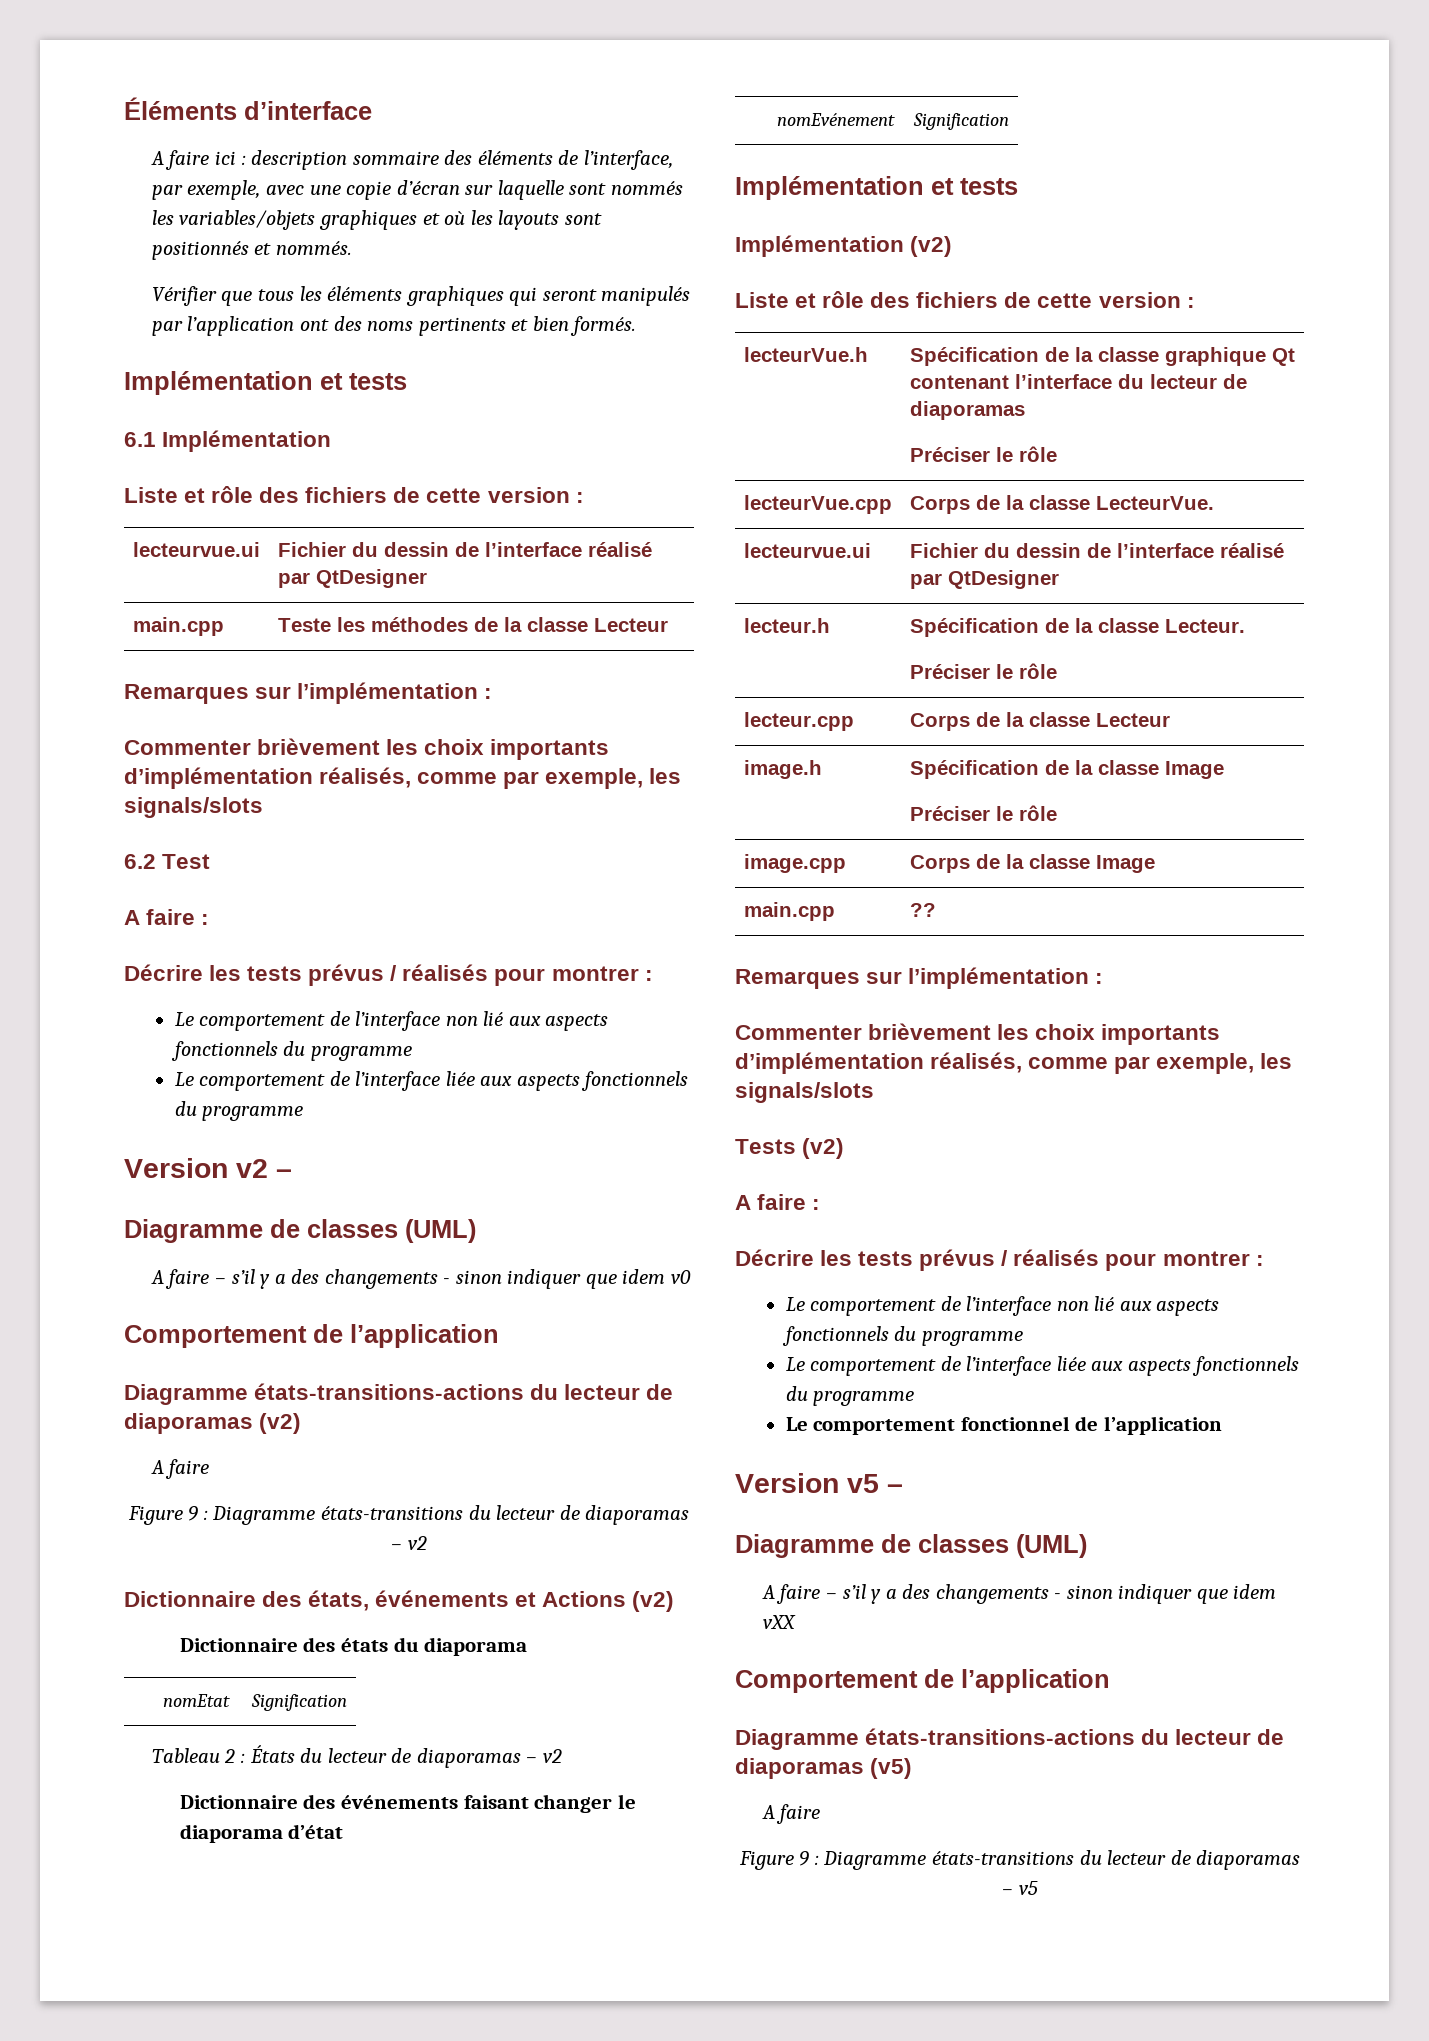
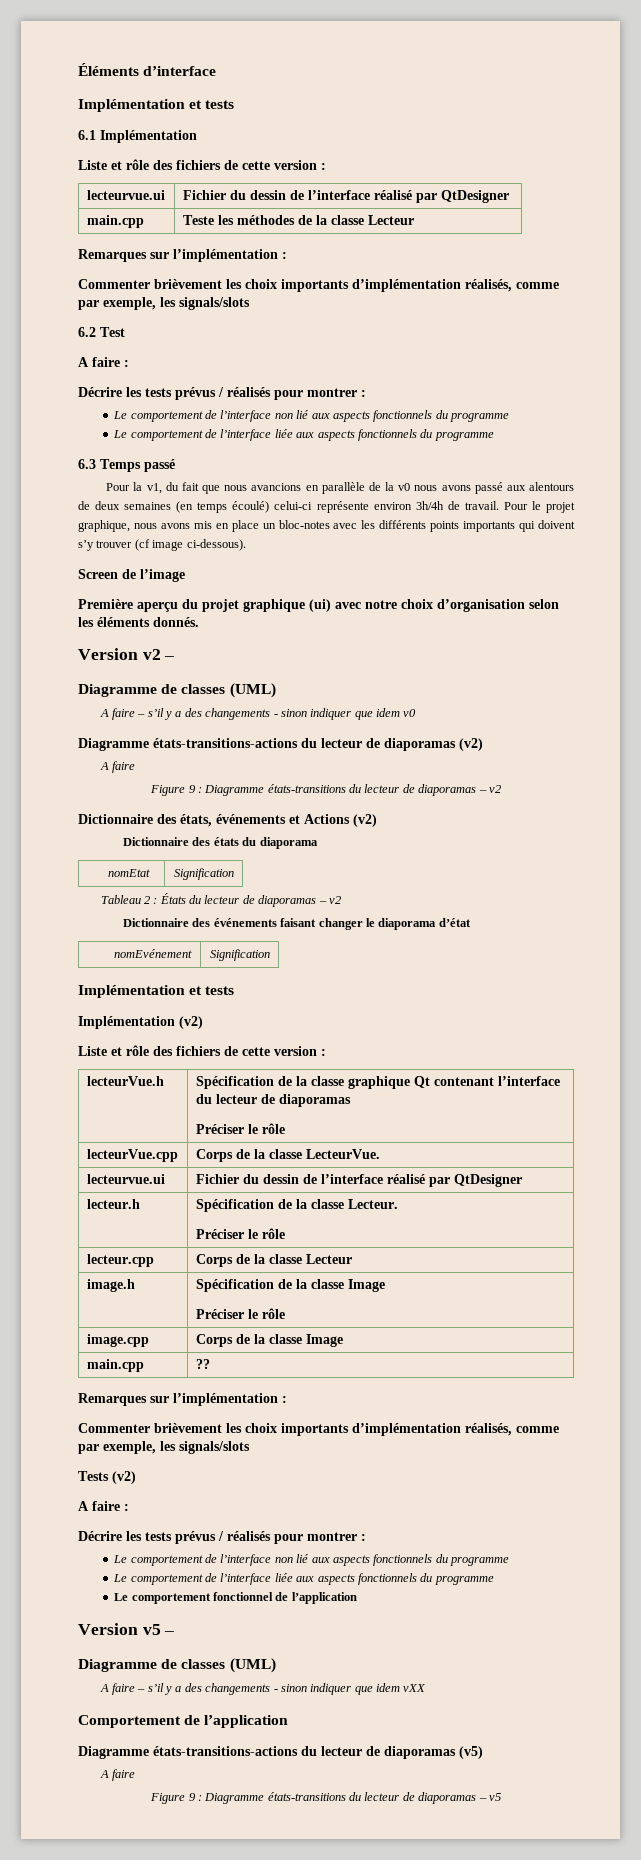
[150,150,673,170] [151,180,683,200] [151,210,602,230] [151,241,353,260] [151,286,691,306] [151,316,637,336] // A faire ici : description sommaire des éléments de l’interface, par exemple, avec une copie d’écran sur laquelle sont nommés les variables/objets graphiques et où les layouts sont positionnés et nommés. // Vérifier que tous les éléments graphiques qui seront manipulés par l’application ont des noms pertinents et bien formés. -> (217, 71) none
(304, 1113) none -> [78,459,175,472] [106,482,574,494] [78,501,575,513] [78,520,575,532] [78,539,246,551] [78,569,185,582] [78,599,559,612] [78,617,199,627] // 6.3 Temps passé // Pour la v1, du fait que nous avancions en parallèle de la v0 nous avons passé aux alentours de deux semaines (en temps écoulé) celui-ci représente environ 3h/4h de travail. Pour le projet graphique, nous avons mis en place un bloc-notes avec les différents points importants qui doivent s’y trouver (cf image ci-dessous). // Screen de l’image // Première aperçu du projet graphique (ui) avec notre choix d’organisation selon les éléments donnés.
[124,1324,499,1348] // Comportement de l’application -> (417, 713) none

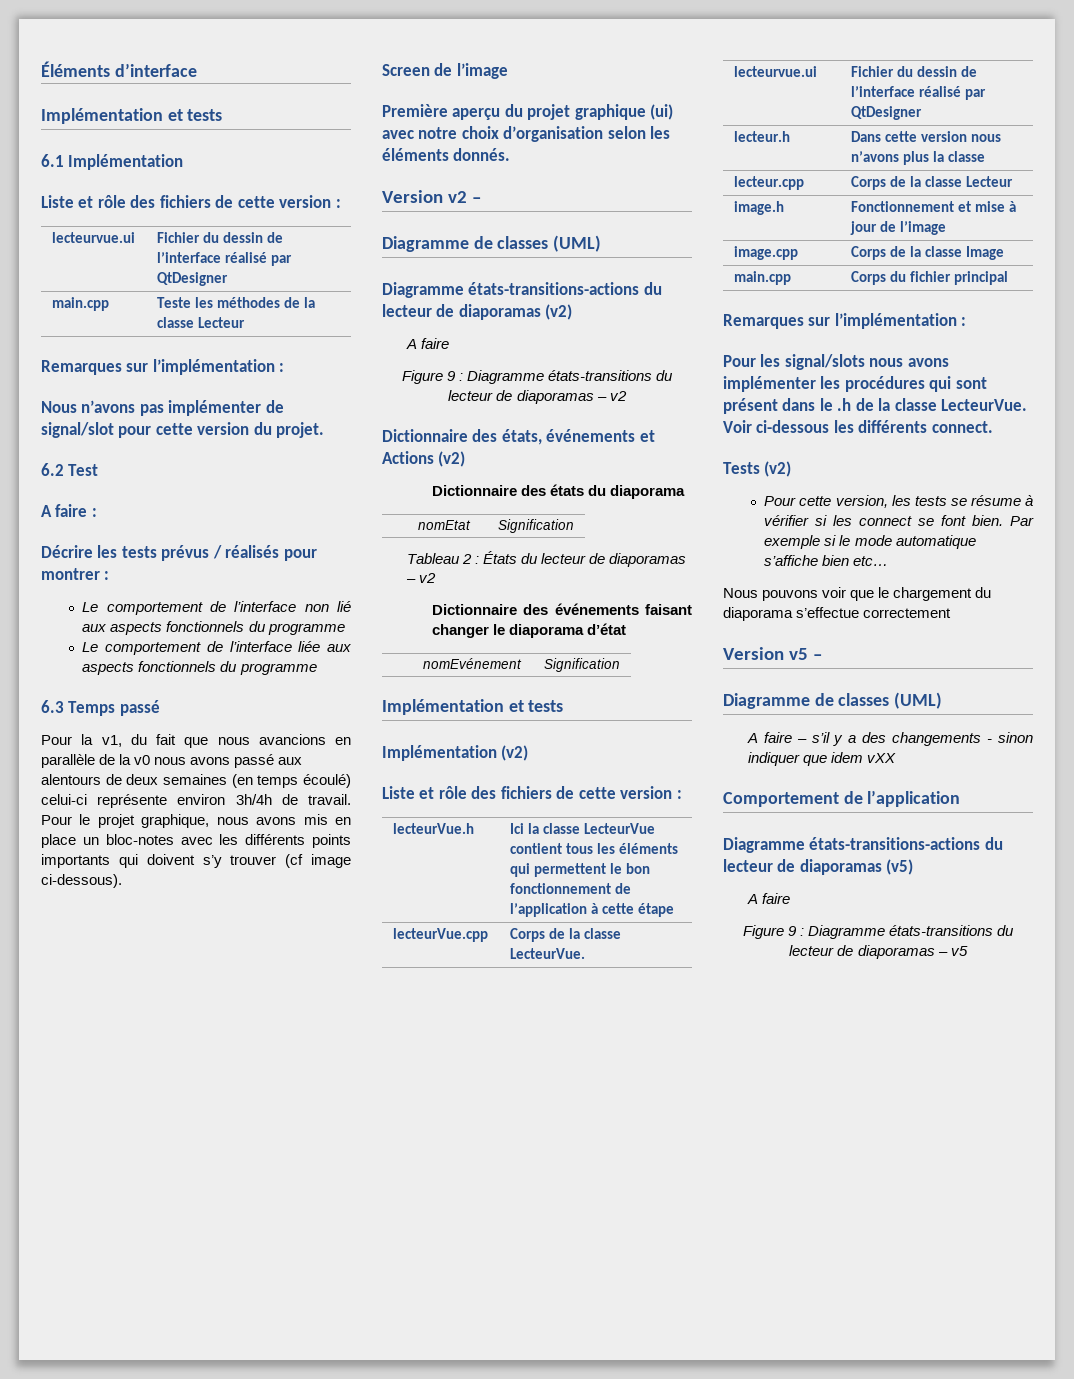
[78,279,559,292] [78,297,250,310] Commenter brièvement les choix importants d’implémentation réalisés, comme par exemple, les signals/slots -> [41,400,284,416] [41,422,325,438] Nous n’avons pas implémenter de signal/slot pour cette version du projet.
[99,708,417,720] // A faire – s’il y a des changements - sinon indiquer que idem v0 -> (602, 243) none
[195,1076,560,1089] [195,1094,351,1107] [195,1123,285,1134] Spécification de la classe graphique Qt contenant l’interface du lecteur de diaporamas // Préciser le rôle -> [509,823,655,834] [509,843,678,854] [509,863,650,877] [509,883,631,894] [509,903,674,917] Ici la classe LecteurVue contient tous les éléments qui permettent le bon fonctionnement de l’application à cette étape
[195,1199,398,1212] [195,1228,285,1239] Spécification de la classe Lecteur. // Préciser le rôle -> [850,131,1001,142] [850,151,985,165] Dans cette version nous n’avons plus la classe
[195,1279,385,1292] [195,1308,285,1319] Spécification de la classe Image // Préciser le rôle -> [850,201,1016,212] [849,221,946,235] Fonctionnement et mise à jour de l’image
[195,1359,210,1369] [78,1393,287,1406] [78,1423,559,1436] [78,1441,250,1454] [78,1471,136,1484] [78,1501,129,1511] [78,1531,366,1544] [113,1554,510,1566] [113,1573,494,1585] [114,1592,357,1604] ?? // Remarques sur l’implémentation : // Commenter brièvement les choix importants d’implémentation réalisés, comme par exemple, les signals/slots // Tests (v2) // A faire : // Décrire les tests prévus / réalisés pour montrer : // Le comportement de l’interface non lié aux aspects fonctionnels du programme // Le comportement de l’interface liée aux aspects fonctionnels du programme // Le comportement fonctionnel de l’application -> [850,271,1008,285] [723,313,967,329] [723,354,949,370] [723,376,987,392] [723,398,1028,414] [723,420,993,433] [723,461,792,477] [764,495,1033,508] [764,515,1034,526] [764,535,976,549] [764,555,889,566] [723,587,992,601] [723,607,952,621] Corps du fichier principal // Remarques sur l’implémentation : // Pour les signal/slots nous avons implémenter les procédures qui sont présent dans le .h de la classe LecteurVue. Voir ci-dessous les différents connect. // Tests (v2) // Pour cette version, les tests se résume à vérifier si les connect se font bien. Par exemple si le mode automatique s’affiche bien etc… // Nous pouvons voir que le chargement du diaporama s’effectue correctement

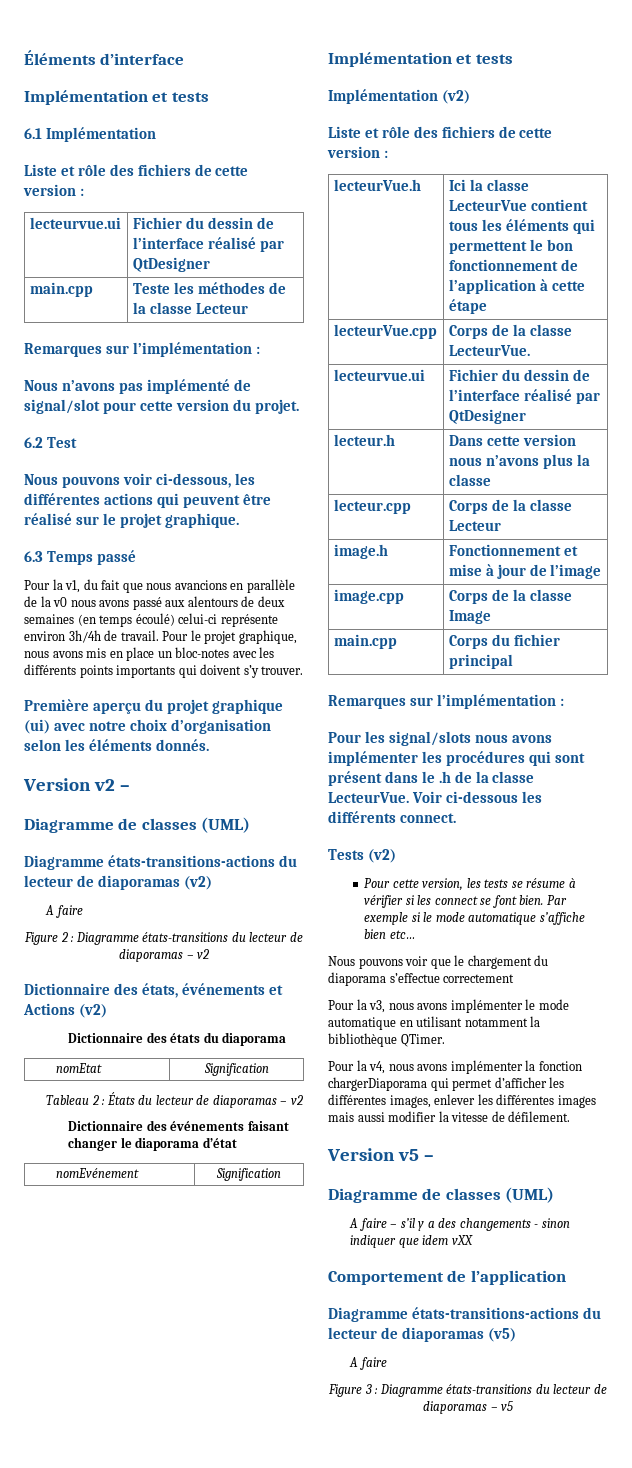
[168,400,262,416] implémenter -> [146,379,230,394] implémenté
[41,504,97,517] [41,545,317,561] [41,568,110,580] [82,601,351,615] [82,621,345,635] [82,641,351,655] [82,661,317,675] A faire : // Décrire les tests prévus / réalisés pour montrer : // Le comportement de l’interface non lié aux aspects fonctionnels du programme // Le comportement de l’interface liée aux aspects fonctionnels du programme -> [24,473,255,488] [24,493,271,508] [24,513,239,528] Nous pouvons voir ci-dessous, les différentes actions qui peuvent être réalisé sur le projet graphique.
[230,854,351,868] [41,874,122,888] [382,63,508,79] trouver (cf image ci-dessous). // Screen de l’image -> [261,666,304,675] trouver.
[446,371,456,381] 9 -> [60,932,68,942] 2
(952, 613) none -> [328,999,569,1013] [328,1016,541,1030] [328,1033,445,1047] [328,1060,582,1074] [328,1077,565,1091] [328,1094,596,1108] [328,1111,571,1122] // Pour la v3, nous avons implémenter le mode automatique en utilisant notamment la bibliothèque QTimer. // Pour la v4, nous avons implémenter la fonction chargerDiaporama qui permet d’afficher les différentes images, enlever les différentes images mais aussi modifier la vitesse de défilement.
[787,926,797,936] 9 -> [364,1384,372,1394] 3

